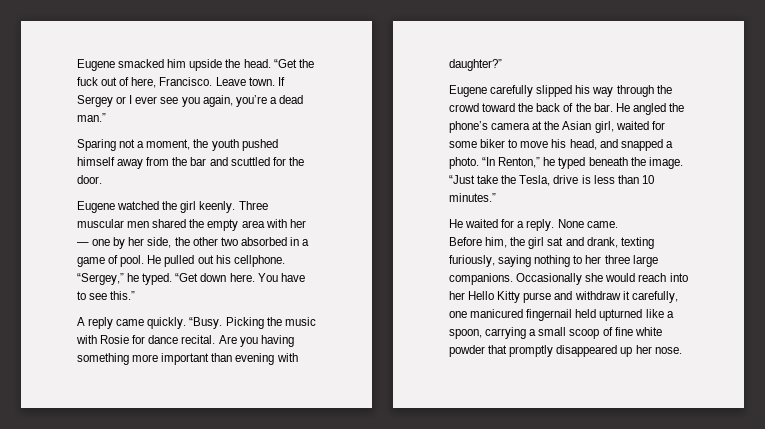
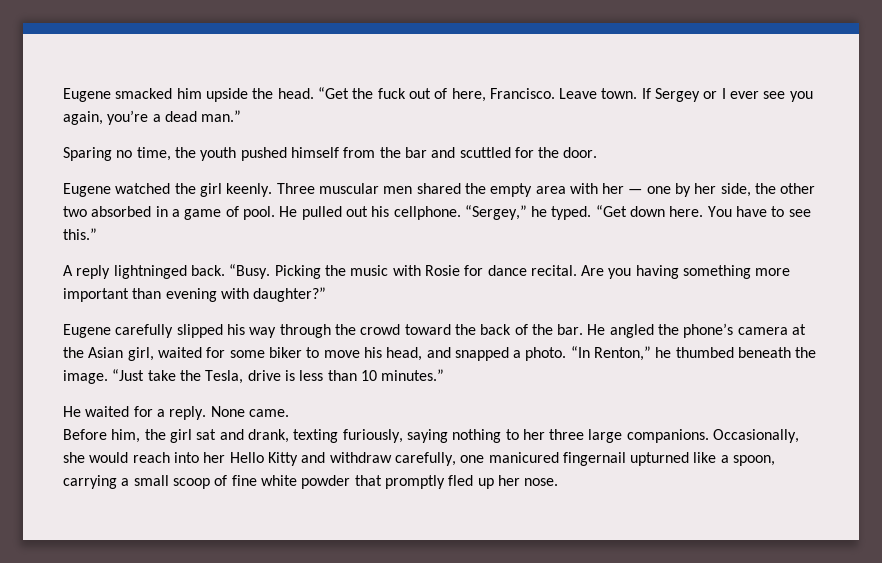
[119,139,191,150] not a moment, -> [116,147,171,161] no time,
[117,159,144,169] away -> (339, 152) none
[116,317,187,329] came quickly. -> [113,265,225,279] lightninged back.
[558,157,586,169] typed -> [675,347,734,358] thumbed
[516,273,583,285] Occasionally -> [713,429,800,443] Occasionally,
[523,292,552,303] purse -> (298, 459) none
[622,291,630,300] it -> (392, 457) none
[575,309,597,318] held -> (626, 459) none
[556,345,618,357] disappeared -> [448,475,474,486] fled

